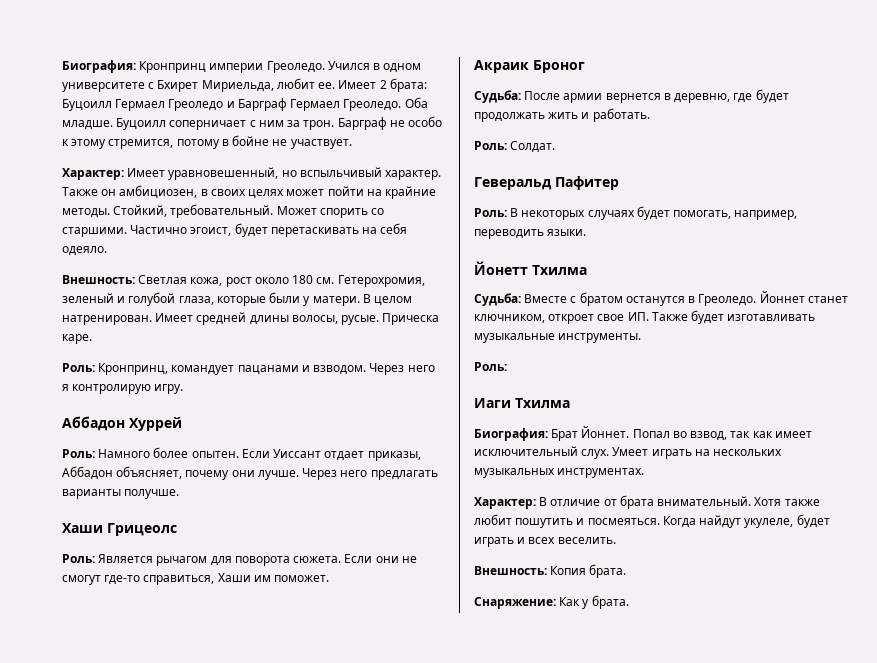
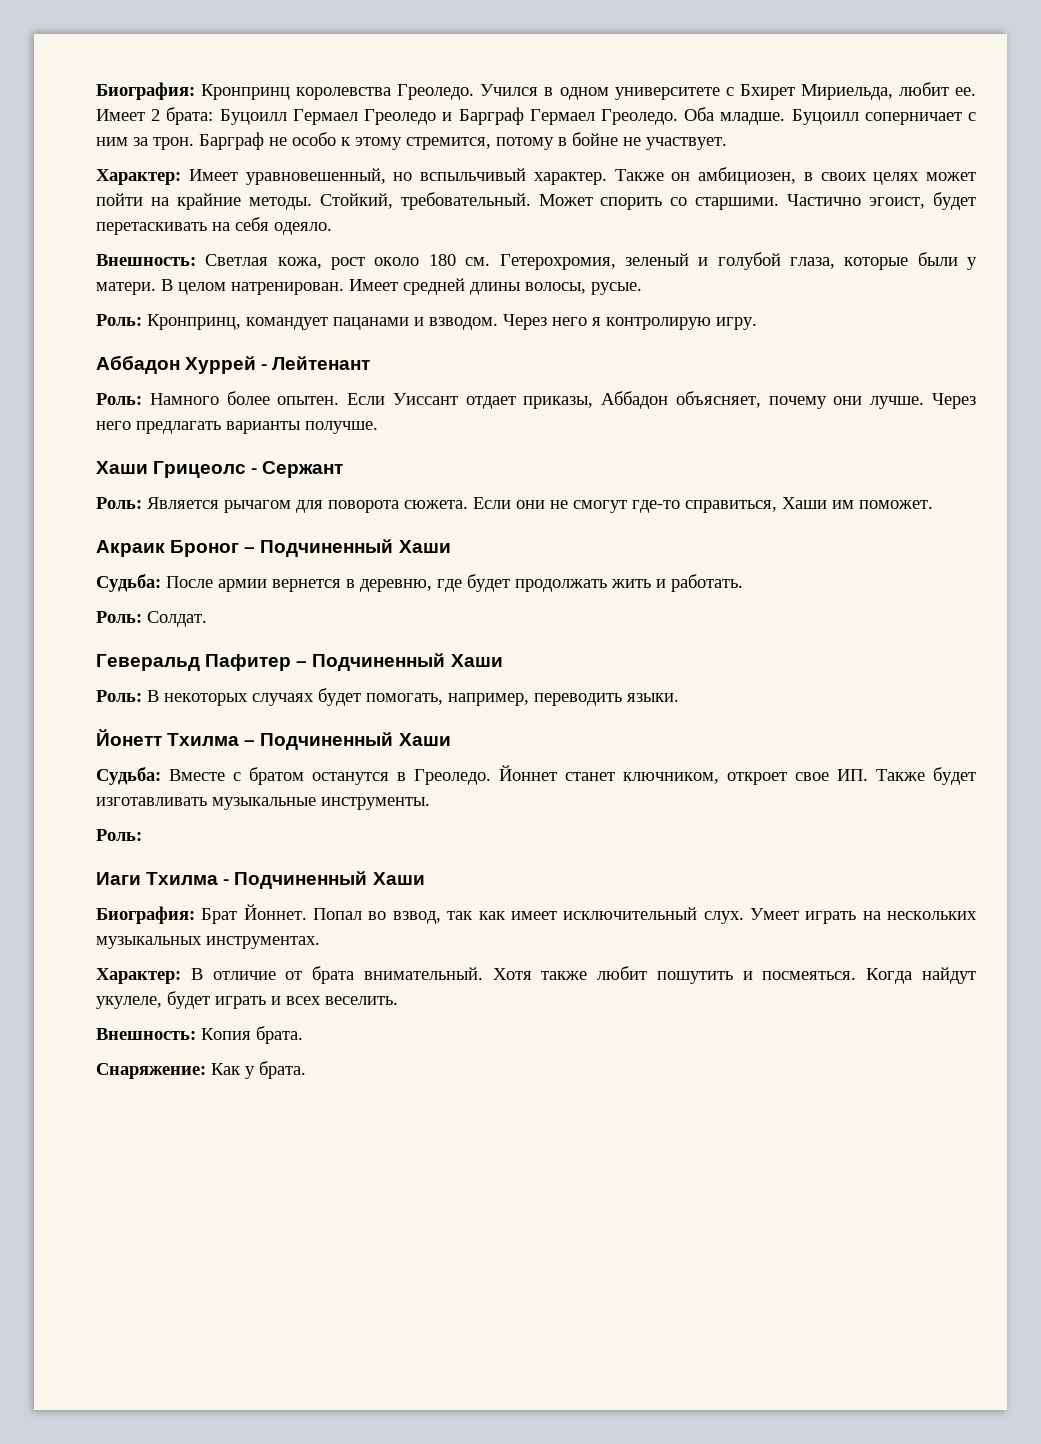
[209,63,264,73] империи -> [296,87,392,100] королевства
[382,313,440,325] [62,334,92,344] Прическа каре. -> (642, 288) none
(182, 424) none -> [261,356,371,370] - Лейтенант
(177, 529) none -> [251,461,344,478] - Сержант
(585, 66) none -> [244,539,451,557] – Подчиненный Хаши
(619, 183) none -> [296,653,503,671] – Подчиненный Хаши
(587, 270) none -> [244,732,451,750] – Подчиненный Хаши
(570, 403) none -> [223,871,425,889] - Подчиненный Хаши

